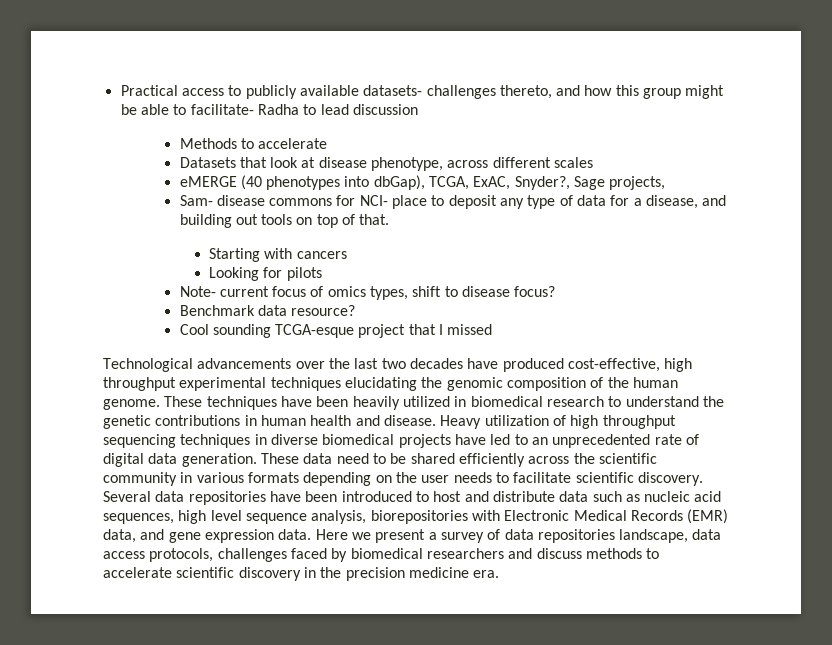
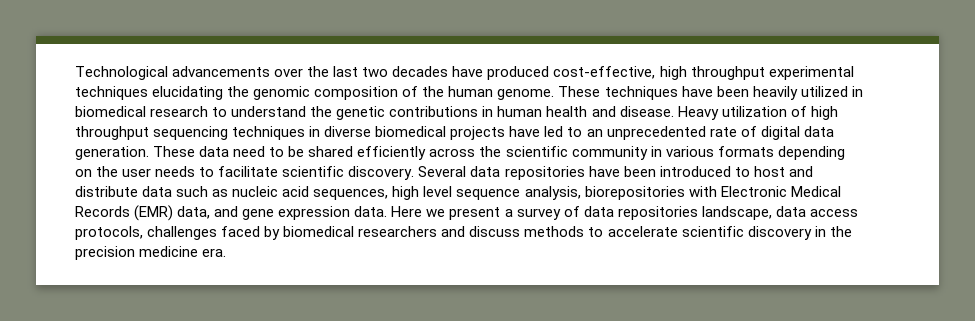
[120,85,725,99] [120,104,418,115] [179,138,328,149] [179,157,594,171] [179,175,666,190] [179,195,727,209] [179,214,390,228] [208,248,347,262] [208,267,322,281] [179,286,556,300] [179,305,356,316] [179,324,493,338] Practical access to publicly available datasets- challenges thereto, and how this group might be able to facilitate- Radha to lead discussion // Methods to accelerate // Datasets that look at disease phenotype, across different scales // eMERGE (40 phenotypes into dbGap), TCGA, ExAC, Snyder?, Sage projects, // Sam- disease commons for NCI- place to deposit any type of data for a disease, and building out tools on top of that. // Starting with cancers // Looking for pilots // Note- current focus of omics types, shift to disease focus? // Benchmark data resource? // Cool sounding TCGA-esque project that I missed // -> (75, 73) none

